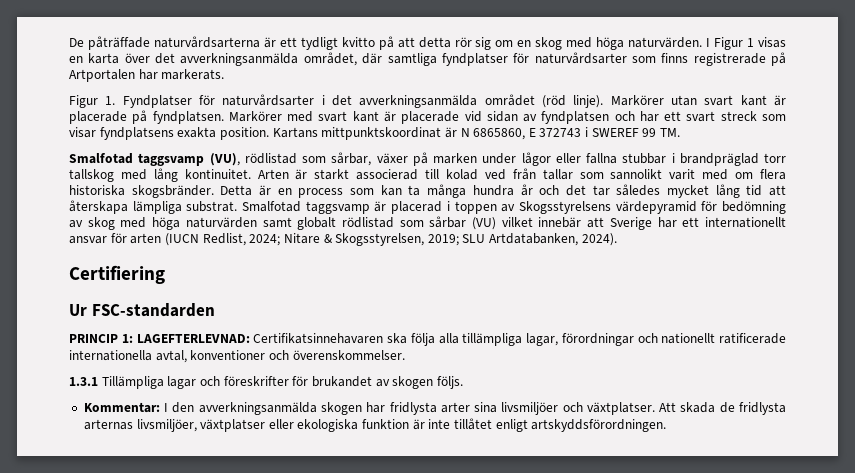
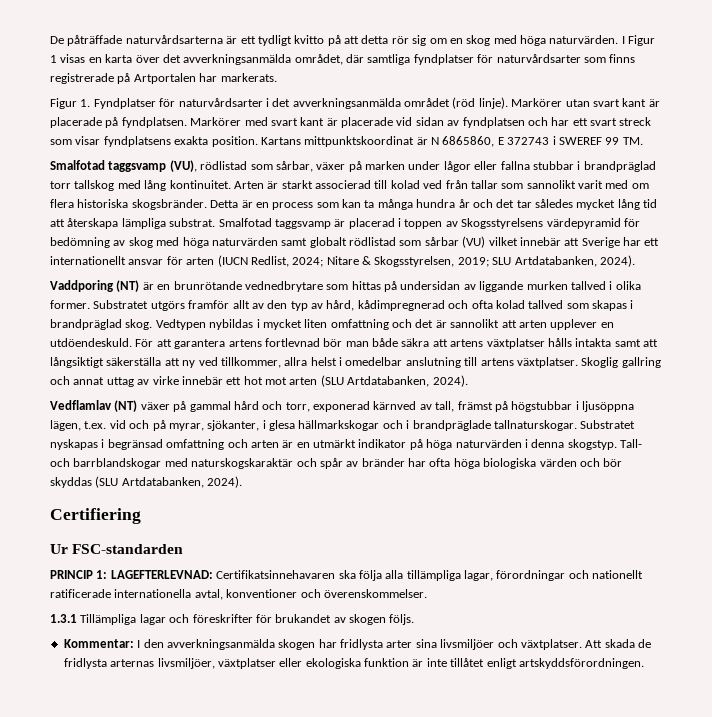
(617, 239) none -> [50,280,641,292] [50,300,634,311] [50,319,614,330] [50,338,658,349] [50,357,661,368] [50,375,468,387] [50,400,634,412] [50,420,636,431] [50,439,642,450] [50,458,623,469] [50,476,243,488] // Vaddporing (NT) är en brunrötande vednedbrytare som hittas på undersidan av liggande murken tallved i olika former. Substratet utgörs framför allt av den typ av hård, kådimpregnerad och ofta kolad tallved som skapas i brandpräglad skog. Vedtypen nybildas i mycket liten omfattning och det är sannolikt att arten upplever en utdöendeskuld. För att garantera artens fortlevnad bör man både säkra att artens växtplatser hålls intakta samt att långsiktigt säkerställa att ny ved tillkommer, allra helst i omedelbar anslutning till artens växtplatser. Skoglig gallring och annat uttag av virke innebär ett hot mot arten (SLU Artdatabanken, 2024). // Vedflamlav (NT) växer på gammal hård och torr, exponerad kärnved av tall, främst på högstubbar i ljusöppna lägen, t.ex. vid och på myrar, sjökanter, i glesa hällmarkskogar och i brandpräglade tallnaturskogar. Substratet nyskapas i begränsad omfattning och arten är en utmärkt indikator på höga naturvärden i denna skogstyp. Tall- och barrblandskogar med naturskogskaraktär och spår av bränder har ofta höga biologiska värden och bör skyddas (SLU Artdatabanken, 2024).

